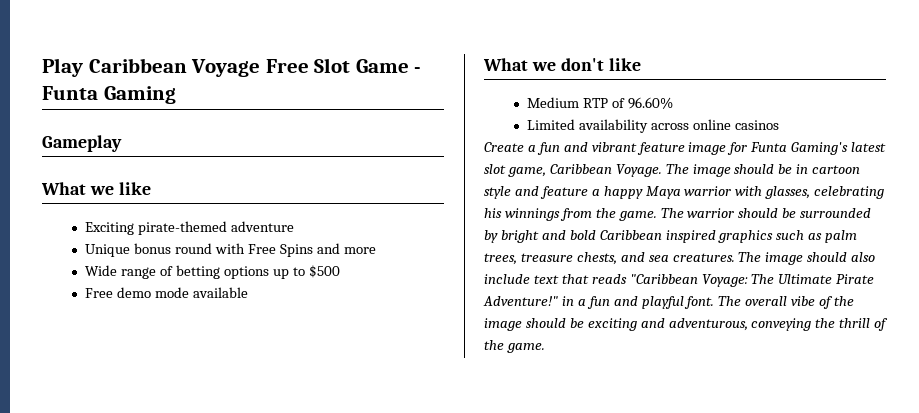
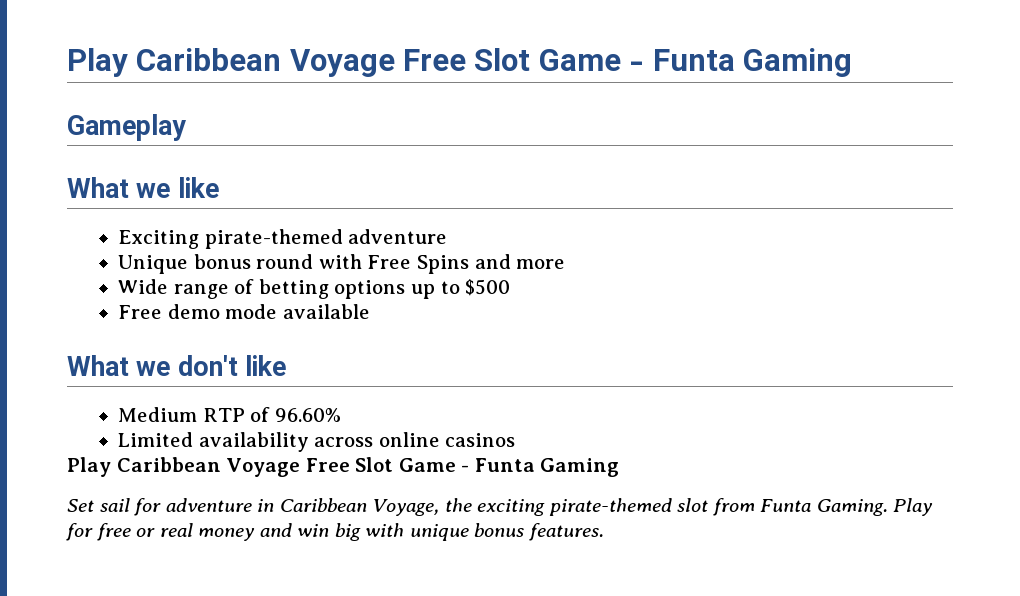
[484,142,887,155] [484,164,861,177] [484,186,885,199] [484,208,872,221] [484,230,858,243] [484,252,876,265] [484,274,875,287] [483,296,855,309] [484,318,889,331] [484,340,545,353] Create a fun and vibrant feature image for Funta Gaming's latest slot game, Caribbean Voyage. The image should be in cartoon style and feature a happy Maya warrior with glasses, celebrating his winnings from the game. The warrior should be surrounded by bright and bold Caribbean inspired graphics such as palm trees, treasure chests, and sea creatures. The image should also include text that reads "Caribbean Voyage: The Ultimate Pirate Adventure!" in a fun and playful font. The overall vibe of the image should be exciting and adventurous, conveying the thrill of the game. -> [67,457,620,477] [67,498,934,516] [66,523,604,541] Play Caribbean Voyage Free Slot Game - Funta Gaming // Set sail for adventure in Caribbean Voyage, the exciting pirate-themed slot from Funta Gaming. Play for free or real money and win big with unique bonus features.

